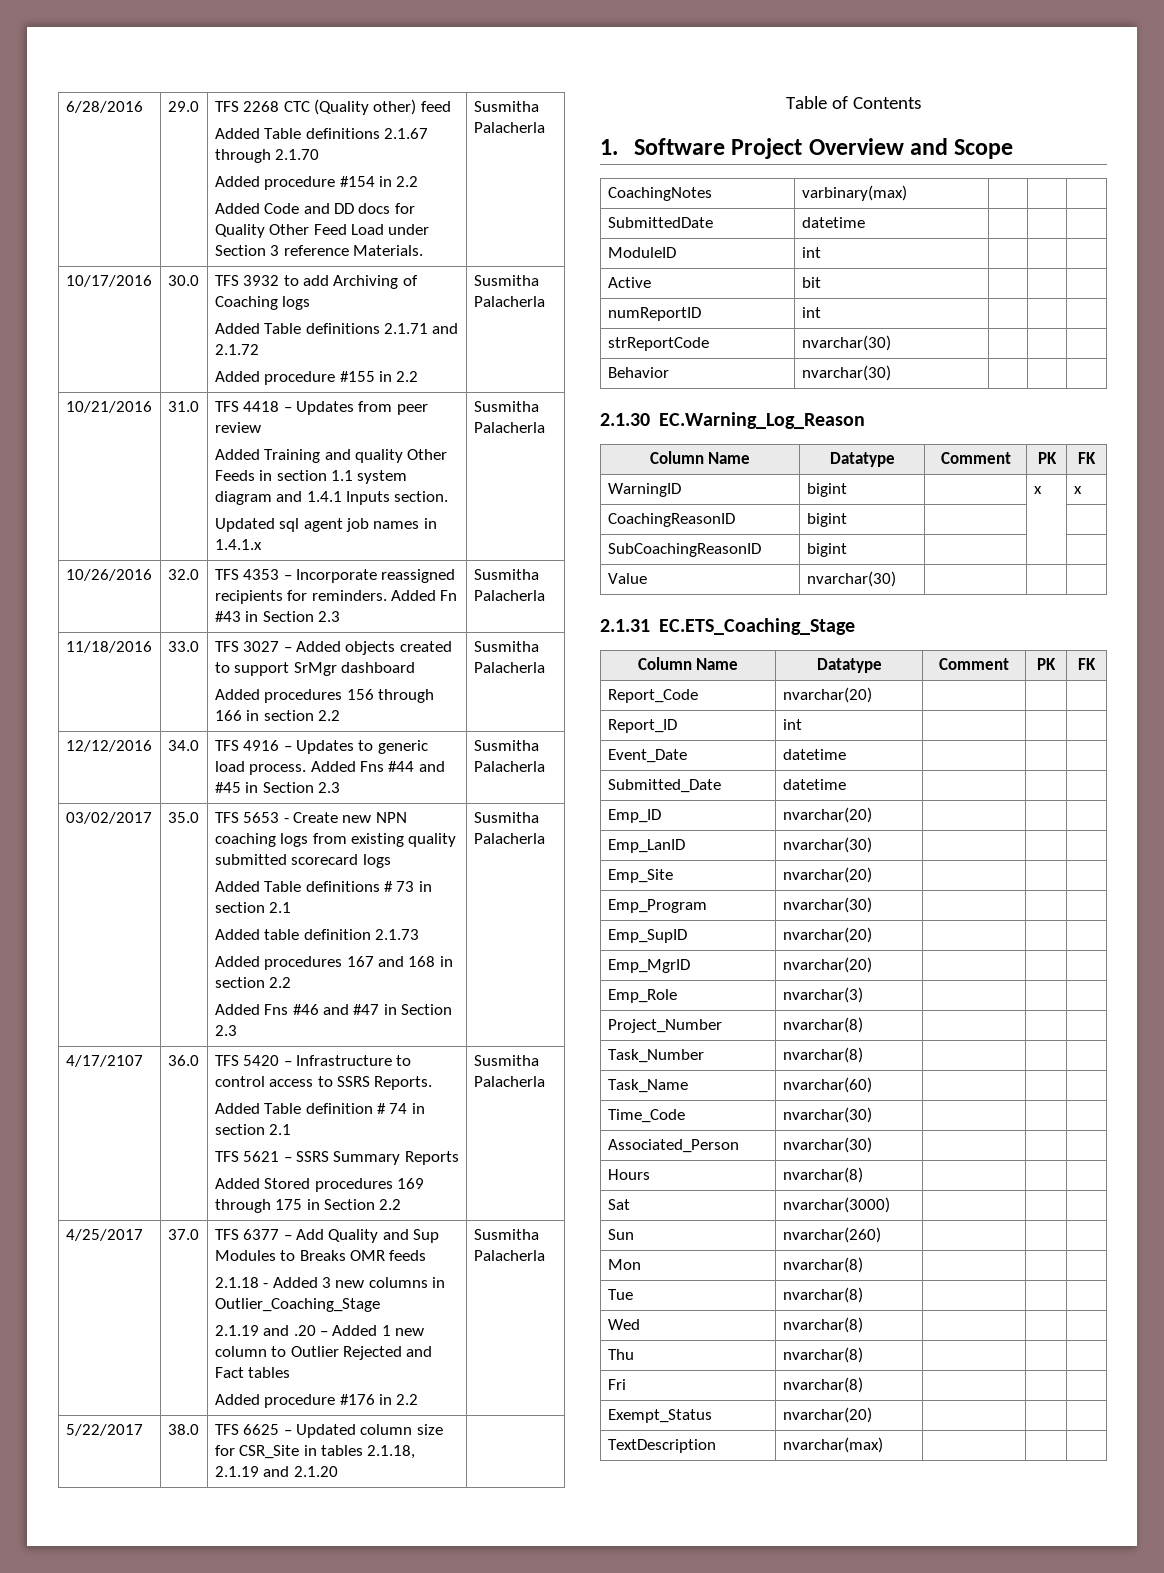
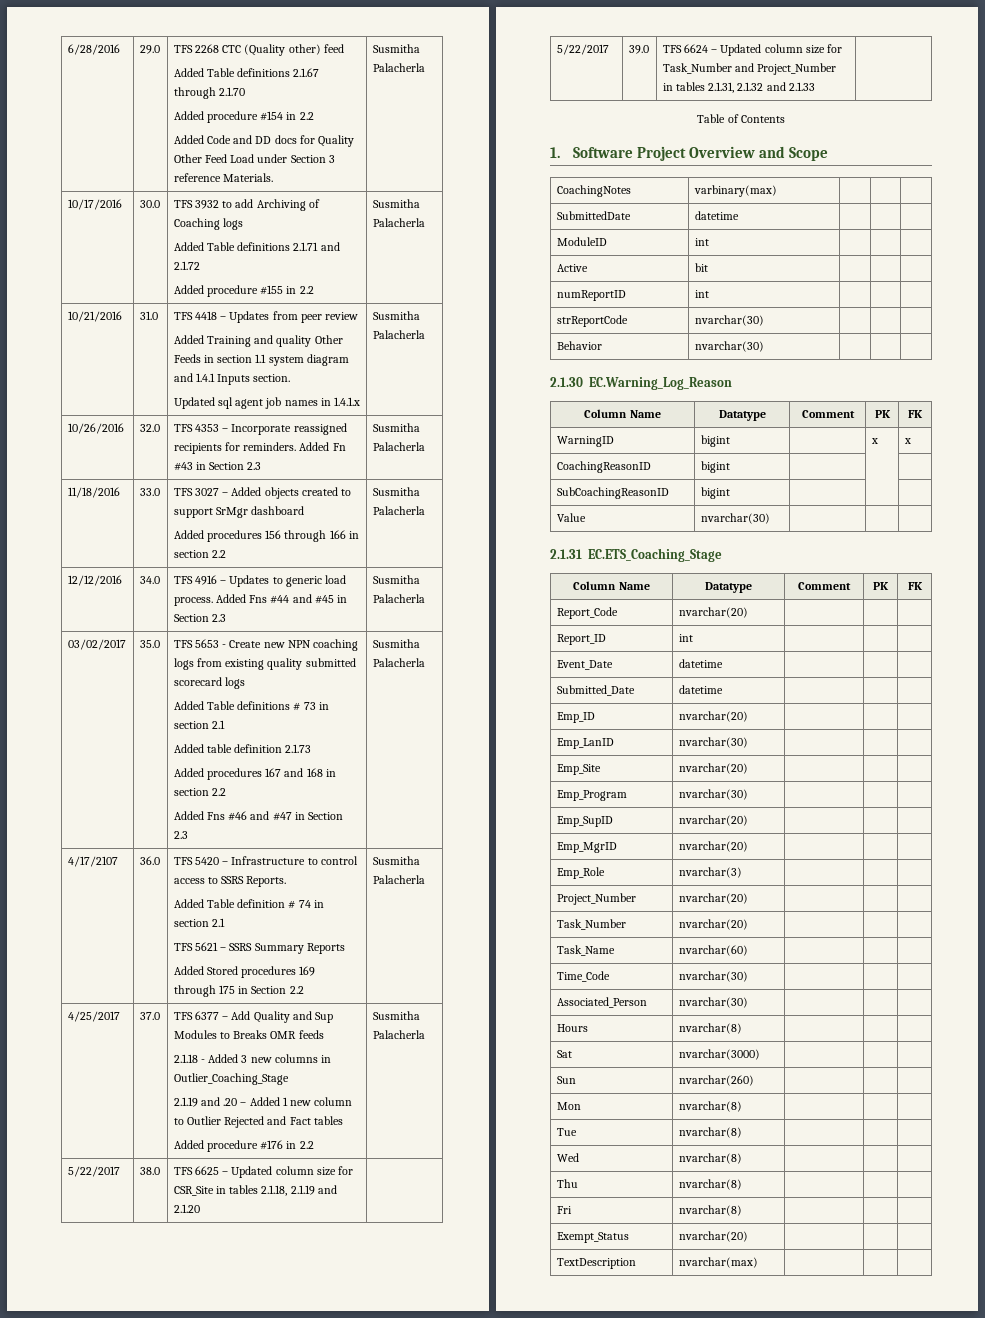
(338, 1471) none -> [556,44,609,55] [628,45,649,54] [662,44,843,56] [662,63,837,75] [662,82,815,93] // 5/22/2017 | 39.0 | TFS 6624 – Updated column size for Task_Number and Project_Number in tables 2.1.31, 2.1.32 and 2.1.33 |
[782,1017,863,1033] nvarchar(8) -> [678,893,748,904] nvarchar(20)
[782,1047,863,1063] nvarchar(8) -> [678,919,748,930] nvarchar(20)

